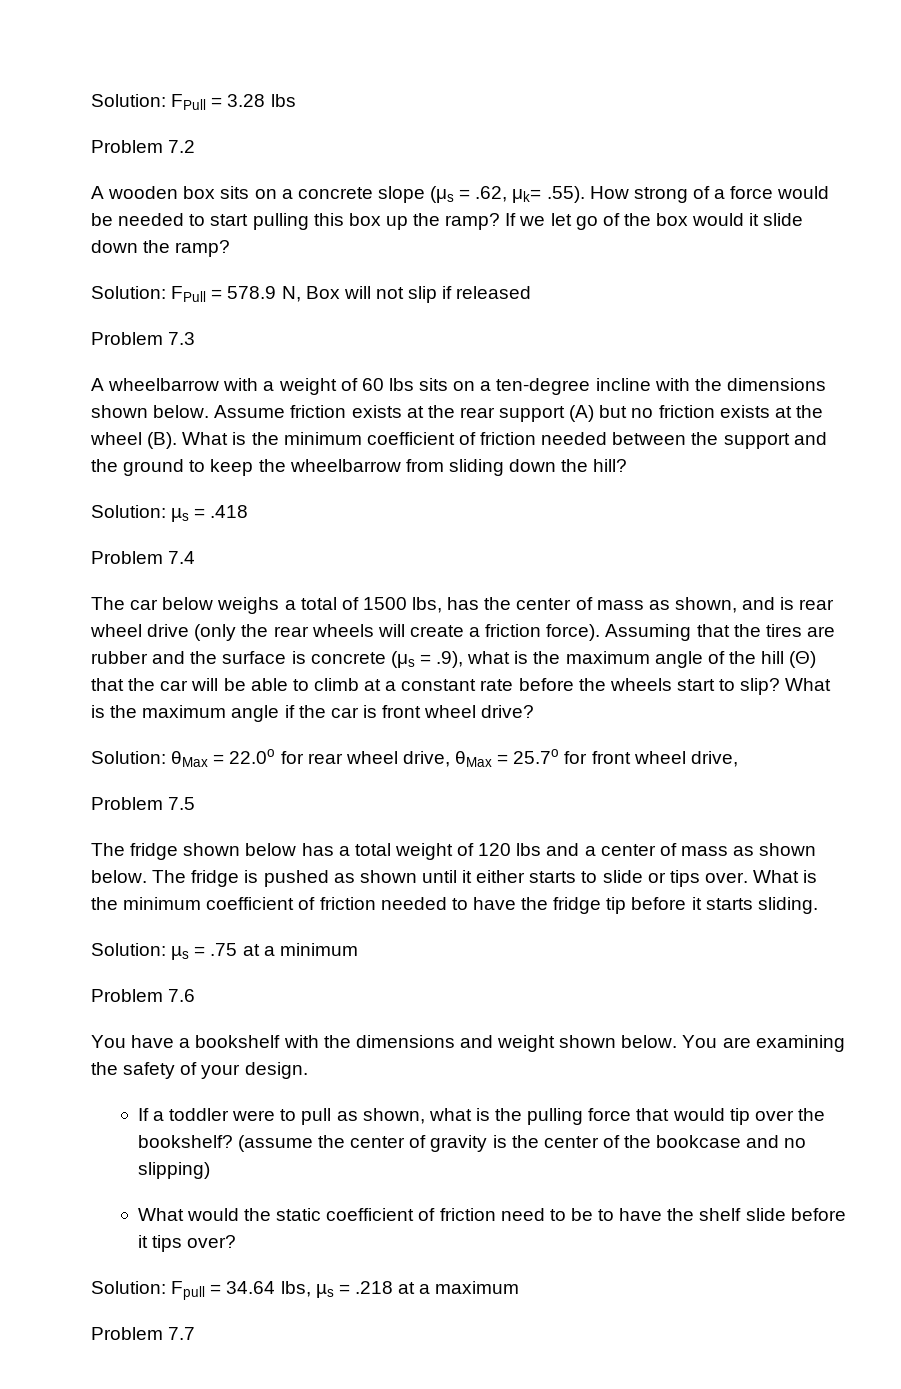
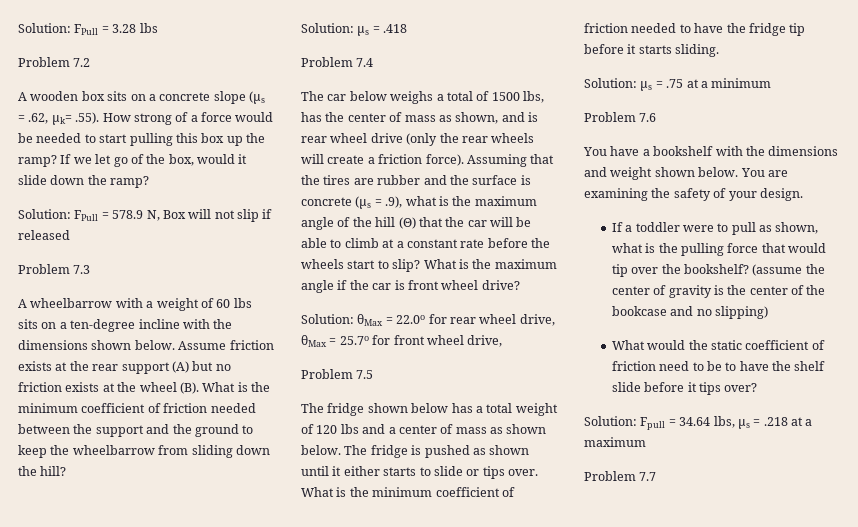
[656,213,689,226] box -> [168,154,194,166] box,

